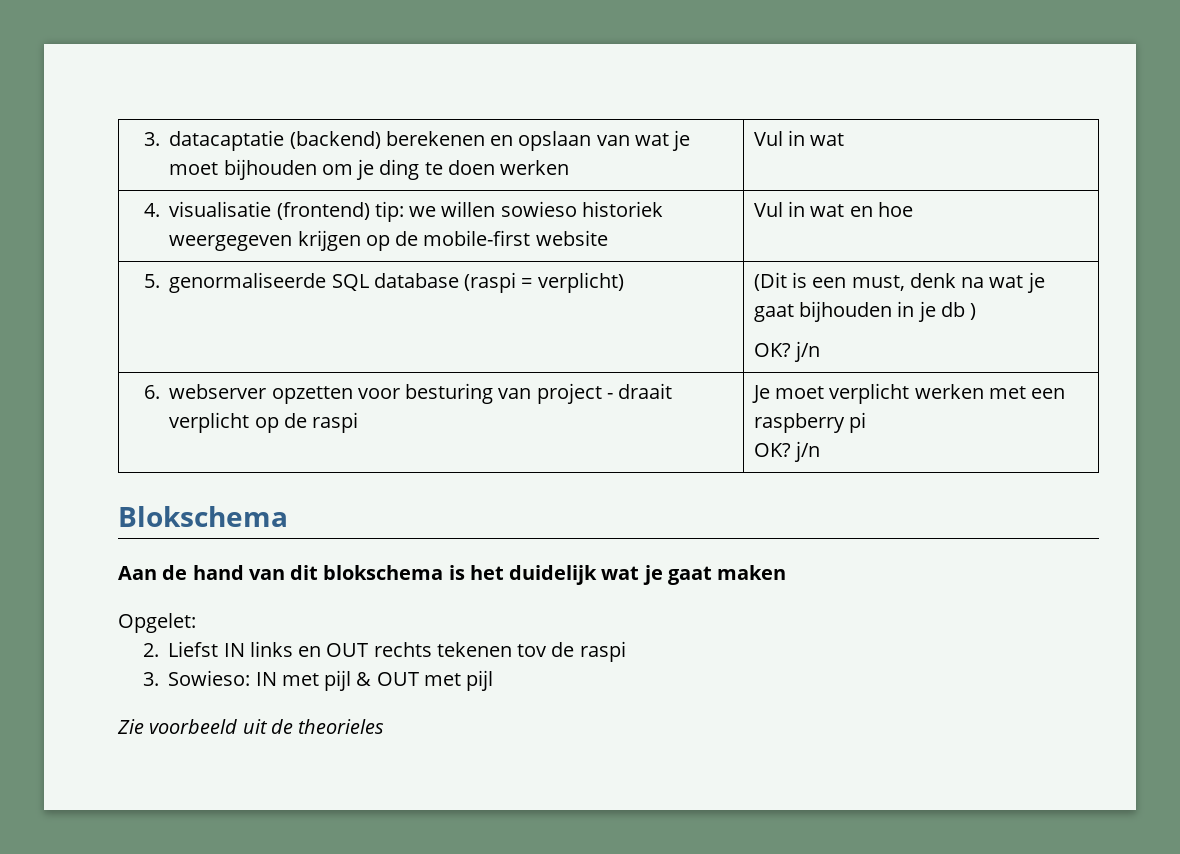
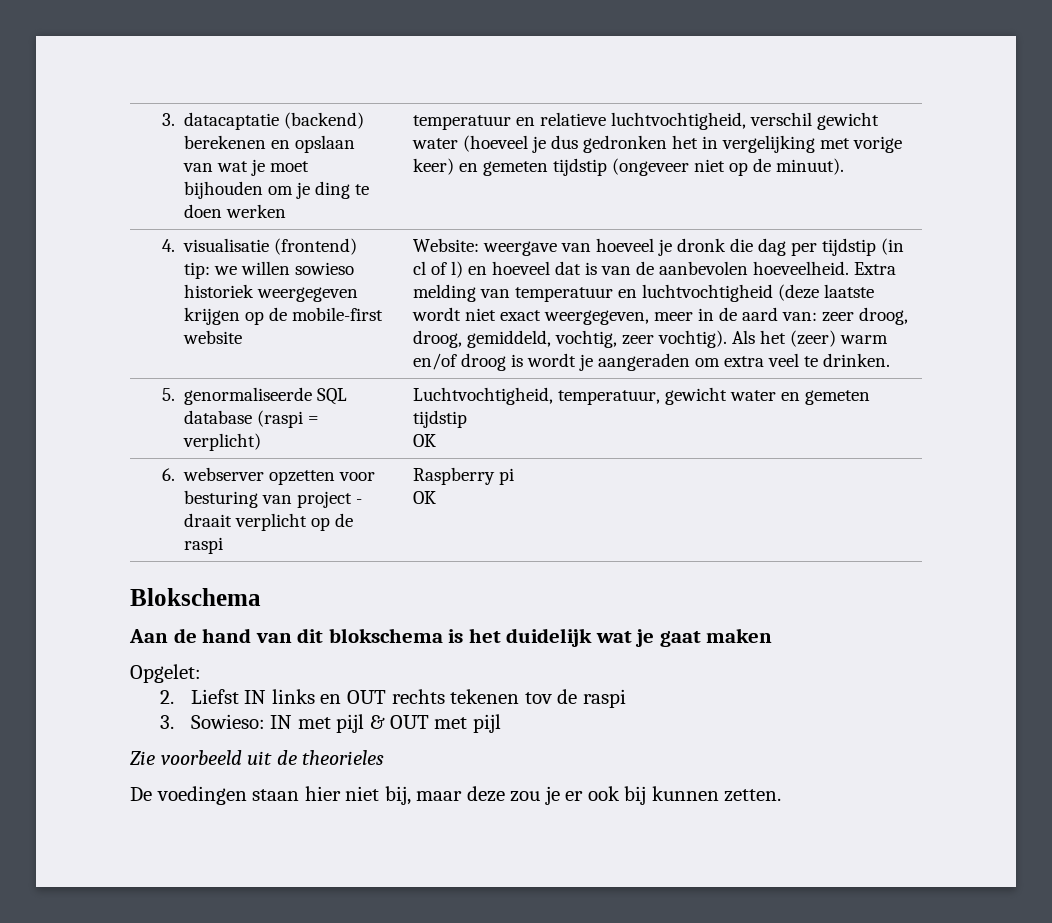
[753,130,845,146] Vul in wat -> [412,112,879,130] [411,135,902,153] [412,158,844,176] temperatuur en relatieve luchtvochtigheid, verschil gewicht water (hoeveel je dus gedronken het in vergelijking met vorige keer) en gemeten tijdstip (ongeveer niet op de minuut).
[753,201,913,217] Vul in wat en hoe -> [412,238,904,256] [412,261,896,278] [412,284,874,302] [411,307,908,325] [412,330,888,348] [412,353,890,371] Website: weergave van hoeveel je dronk die dag per tijdstip (in cl of l) en hoeveel dat is van de aanbevolen hoeveelheid. Extra melding van temperatuur en luchtvochtigheid (deze laatste wordt niet exact weergegeven, meer in de aard van: zeer droog, droog, gemiddeld, vochtig, zeer vochtig). Als het (zeer) warm en/of droog is wordt je aangeraden om extra veel te drinken.
[753,272,1045,293] [753,301,977,322] [753,341,821,362] (Dit is een must, denk na wat je gaat bijhouden in je db ) // OK? j/n -> [412,387,870,405] [412,410,467,428] [412,434,436,447] Luchtvochtigheid, temperatuur, gewicht water en gemeten tijdstip // OK
[751,383,1066,404] [753,413,845,433] Je moet verplicht werken met een raspberry -> [412,467,495,485] Raspberry
[753,441,821,462] OK? j/n -> [412,491,436,504] OK
(385, 726) none -> [130,786,782,805] // De voedingen staan hier niet bij, maar deze zou je er ook bij kunnen zetten.

